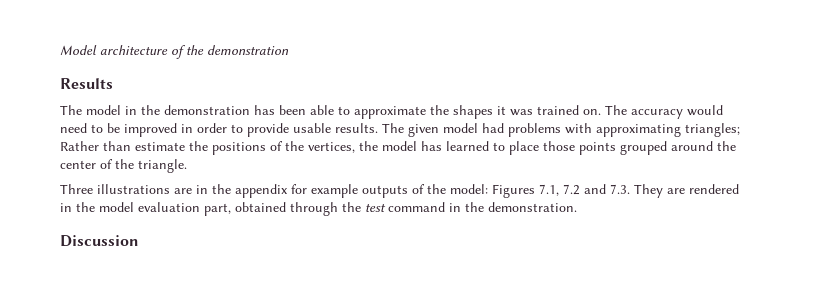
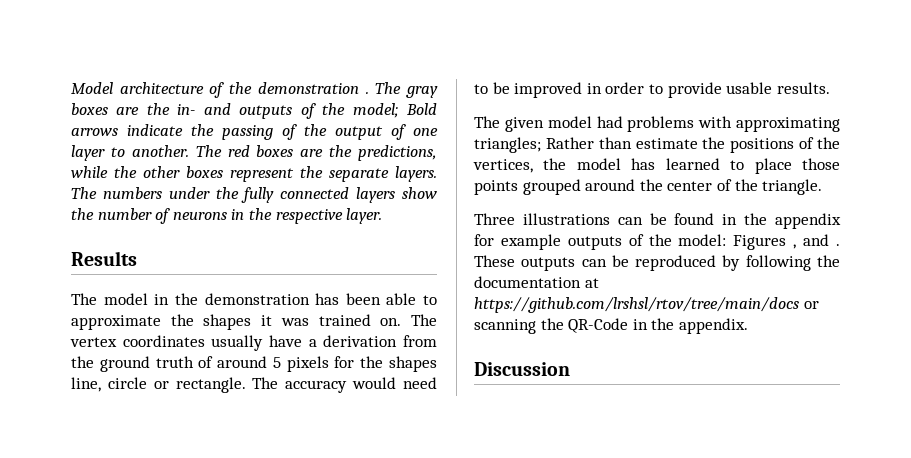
(289, 50) none -> [365,82,439,98] [71,103,438,119] [71,124,438,140] [71,145,437,161] [71,166,437,182] [71,187,437,203] [71,208,383,224] . The gray boxes are the in- and outputs of the model; Bold arrows indicate the passing of the output of one layer to another. The red boxes are the predictions, while the other boxes represent the separate layers. The numbers under the fully connected layers show the number of neurons in the respective layer.
(627, 110) none -> [70,335,437,351] [71,356,437,372] [71,377,279,393] vertex coordinates usually have a derivation from the ground truth of around 5 pixels for the shapes line, circle or rectangle. The
(378, 128) none -> (830, 88) //
[174,188,192,194] are -> [617,213,715,225] can be found
[539,184,739,198] [60,202,577,216] 7.1, 7.2 and 7.3. They are rendered in the model evaluation part, obtained through the test command in the demonstration. -> [793,234,840,249] [474,255,840,271] [474,276,599,288] [474,297,819,313] [474,318,748,334] , and . These outputs can be reproduced by following the documentation at https://github.com/lrshsl/rtov/tree/main/docs or scanning the QR-Code in the appendix.

